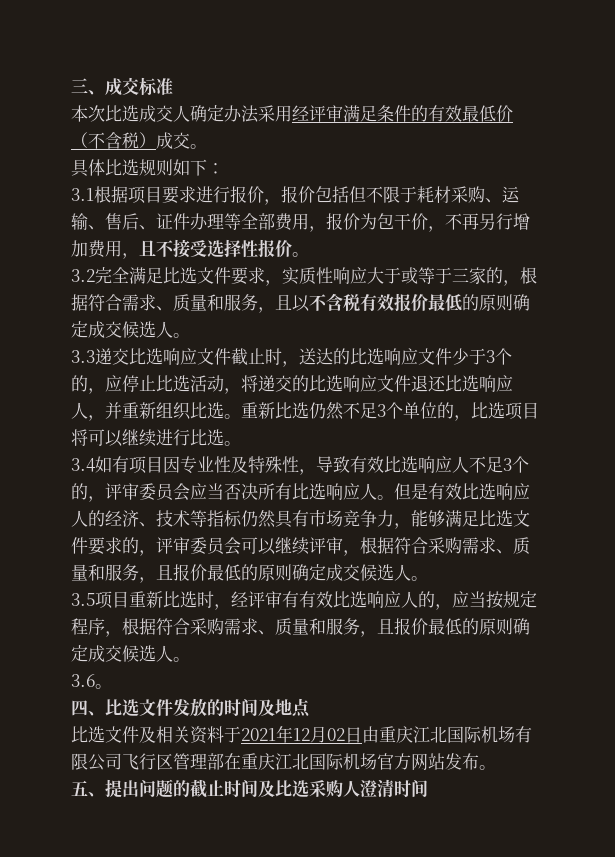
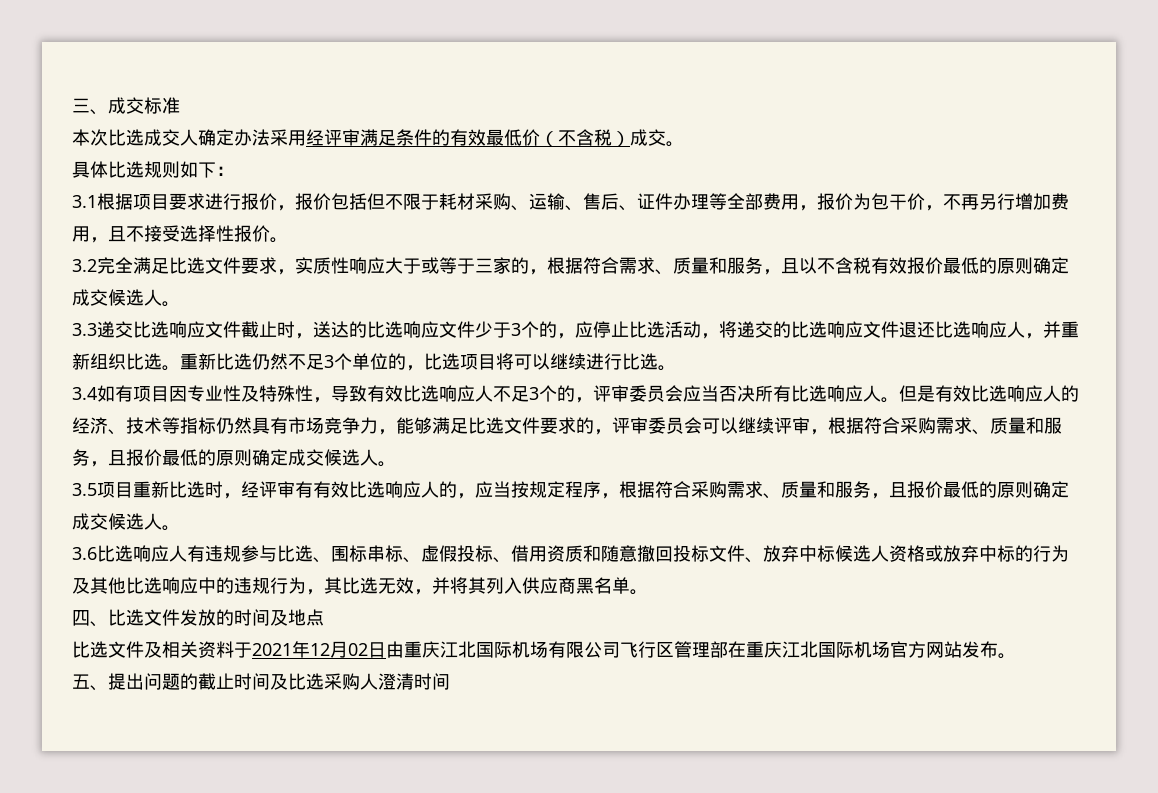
(95, 680) none -> [97,545,1069,563] [72,577,630,595] 比选响应人有违规参与比选、围标串标、虚假投标、借用资质和随意撤回投标文件、放弃中标候选人资格或放弃中标的行为及其他比选响应中的违规行为，其比选无效，并将其列入供应商黑名单

